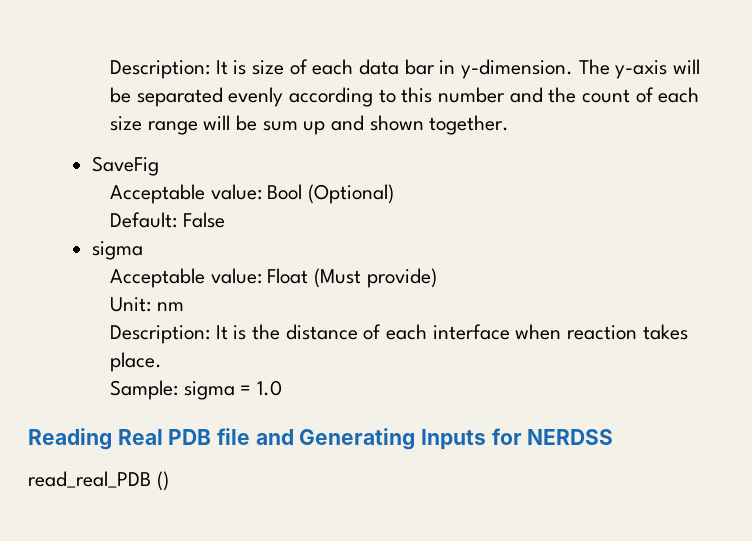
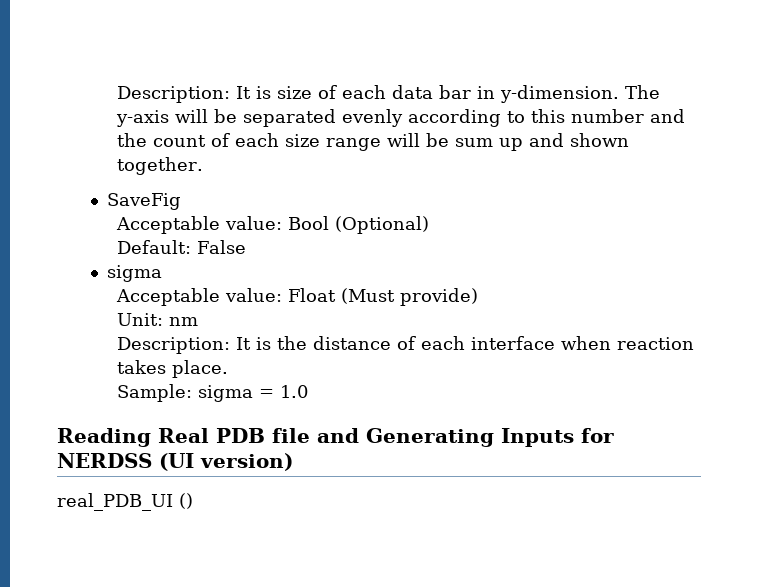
[28,471,151,488] // read_real_PDB -> [159,453,293,471] [57,493,173,511] (UI version) // real_PDB_UI

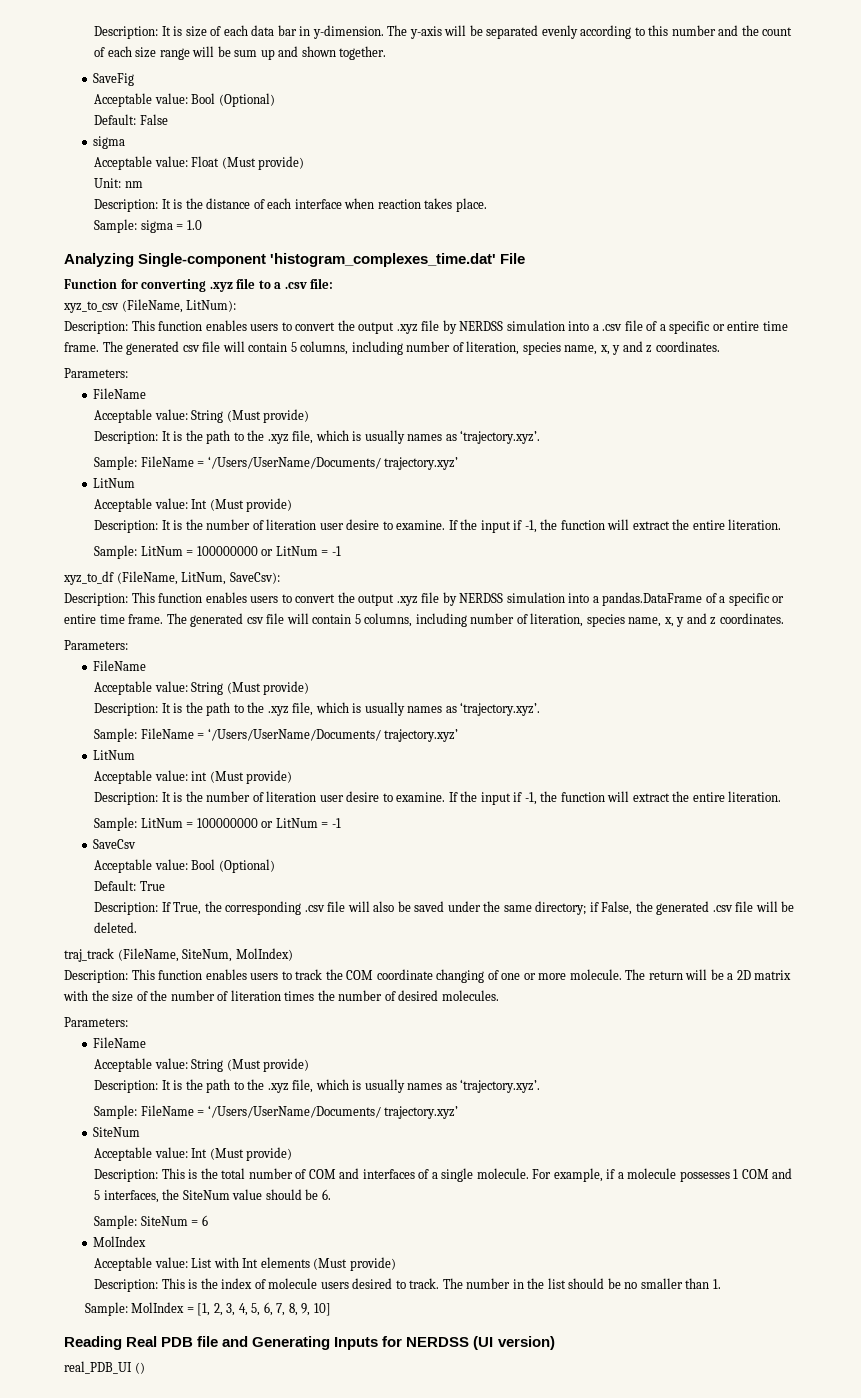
(309, 391) none -> [64,253,526,267] [64,278,334,292] [63,299,237,313] [64,320,788,334] [64,341,720,355] [64,368,128,378] [93,388,147,399] [94,409,310,423] [94,430,541,444] [94,456,459,470] [93,478,136,488] [94,498,293,512] [94,519,782,533] [94,545,341,559] [63,571,280,585] [64,592,785,606] [64,613,784,627] [64,640,128,650] [93,660,147,671] [94,681,310,695] [94,702,541,716] [94,728,459,742] [93,750,136,760] [94,770,293,784] [94,791,782,805] [94,817,341,831] [93,839,137,849] [94,859,275,873] [94,880,165,891] [94,901,795,915] [94,922,138,933] [64,948,293,962] [64,969,792,983] [63,990,499,1002] [64,1017,128,1027] [93,1037,147,1048] [94,1058,310,1072] [94,1079,541,1093] [94,1105,459,1119] [93,1127,141,1137] [94,1147,293,1161] [94,1168,793,1182] [94,1189,331,1203] [94,1215,208,1229] [93,1236,147,1247] [94,1257,396,1271] [94,1278,721,1292] [84,1302,331,1316] // Analyzing Single-component 'histogram_complexes_time.dat' File // Function for converting .xyz file to a .csv file: // xyz_to_csv (FileName, LitNum): // Description: This function enables users to convert the output .xyz file by NERDSS simulation into a .csv file of a specific or entire time frame. The generated csv file will contain 5 columns, including number of literation, species name, x, y and z coordinates. // Parameters: // FileName // Acceptable value: String (Must provide) // Description: It is the path to the .xyz file, which is usually names as ‘trajectory.xyz’. // Sample: FileName = ‘/Users/UserName/Documents/ trajectory.xyz’ // LitNum // Acceptable value: Int (Must provide) // Description: It is the number of literation user desire to examine. If the input if -1, the function will extract the entire literation. // Sample: LitNum = 100000000 or LitNum = -1 // xyz_to_df (FileName, LitNum, SaveCsv): // Description: This function enables users to convert the output .xyz file by NERDSS simulation into a pandas.DataFrame of a specific or entire time frame. The generated csv file will contain 5 columns, including number of literation, species name, x, y and z coordinates. // Parameters: // FileName // Acceptable value: String (Must provide) // Description: It is the path to the .xyz file, which is usually names as ‘trajectory.xyz’. // Sample: FileName = ‘/Users/UserName/Documents/ trajectory.xyz’ // LitNum // Acceptable value: int (Must provide) // Description: It is the number of literation user desire to examine. If the input if -1, the function will extract the entire literation. // Sample: LitNum = 100000000 or LitNum = -1 // SaveCsv // Acceptable value: Bool (Optional) // Default: True // Description: If True, the corresponding .csv file will also be saved under the same directory; if False, the generated .csv file will be deleted. // traj_track (FileName, SiteNum, MolIndex) // Description: This function enables users to track the COM coordinate changing of one or more molecule. The return will be a 2D matrix with the size of the number of literation times the number of desired molecules. // Parameters: // FileName // Acceptable value: String (Must provide) // Description: It is the path to the .xyz file, which is usually names as ‘trajectory.xyz’. // Sample: FileName = ‘/Users/UserName/Documents/ trajectory.xyz’ // SiteNum // Acceptable value: Int (Must provide) // Description: This is the total number of COM and interfaces of a single molecule. For example, if a molecule possesses 1 COM and 5 interfaces, the SiteNum value should be 6. // Sample: SiteNum = 6 // MolIndex // Acceptable value: List with Int elements (Must provide) // Description: This is the index of molecule users desired to track. The number in the list should be no smaller than 1. // Sample: MolIndex = [1, 2, 3, 4, 5, 6, 7, 8, 9, 10]

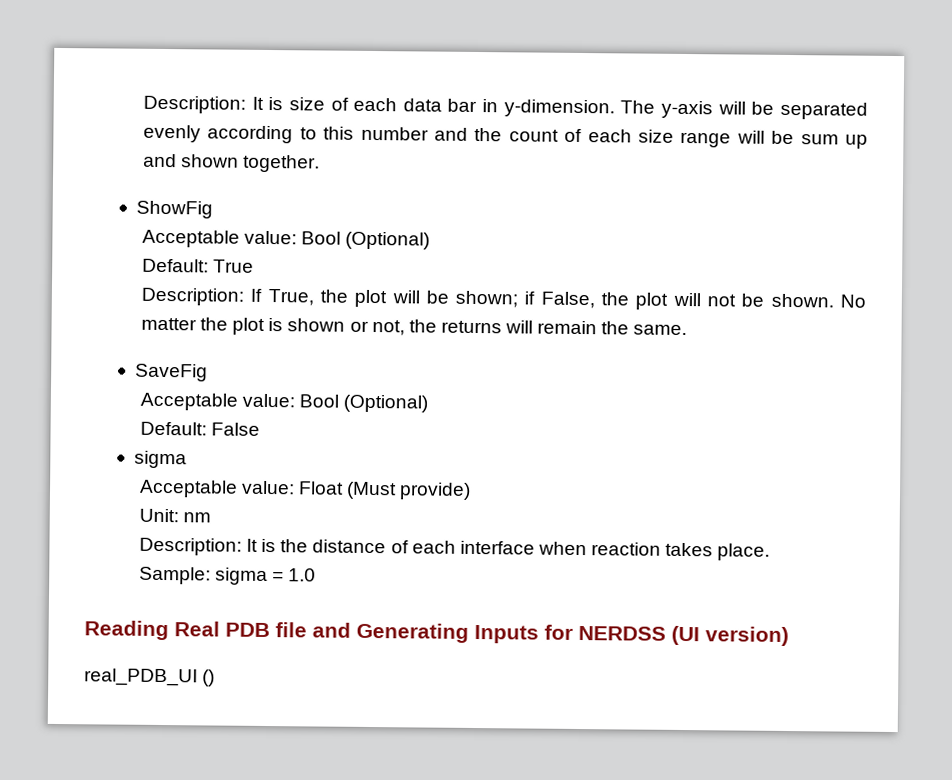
(387, 53) none -> [135,200,213,219] [141,229,431,250] [141,258,255,273] [140,287,867,310] [140,317,688,336] // ShowFig // Acceptable value: Bool (Optional) // Default: True // Description: If True, the plot will be shown; if False, the plot will not be shown. No matter the plot is shown or not, the returns will remain the same.
[64,253,526,267] [64,278,334,292] [63,299,237,313] [64,320,788,334] [64,341,720,355] [64,368,128,378] [93,388,147,399] [94,409,310,423] [94,430,541,444] [94,456,459,470] [93,478,136,488] [94,498,293,512] [94,519,782,533] [94,545,341,559] [63,571,280,585] [64,592,785,606] [64,613,784,627] [64,640,128,650] [93,660,147,671] [94,681,310,695] [94,702,541,716] [94,728,459,742] [93,750,136,760] [94,770,293,784] [94,791,782,805] [94,817,341,831] [93,839,137,849] [94,859,275,873] [94,880,165,891] [94,901,795,915] [94,922,138,933] [64,948,293,962] [64,969,792,983] [63,990,499,1002] [64,1017,128,1027] [93,1037,147,1048] [94,1058,310,1072] [94,1079,541,1093] [94,1105,459,1119] [93,1127,141,1137] [94,1147,293,1161] [94,1168,793,1182] [94,1189,331,1203] [94,1215,208,1229] [93,1236,147,1247] [94,1257,396,1271] [94,1278,721,1292] [84,1302,331,1316] // Analyzing Single-component 'histogram_complexes_time.dat' File // Function for converting .xyz file to a .csv file: // xyz_to_csv (FileName, LitNum): // Description: This function enables users to convert the output .xyz file by NERDSS simulation into a .csv file of a specific or entire time frame. The generated csv file will contain 5 columns, including number of literation, species name, x, y and z coordinates. // Parameters: // FileName // Acceptable value: String (Must provide) // Description: It is the path to the .xyz file, which is usually names as ‘trajectory.xyz’. // Sample: FileName = ‘/Users/UserName/Documents/ trajectory.xyz’ // LitNum // Acceptable value: Int (Must provide) // Description: It is the number of literation user desire to examine. If the input if -1, the function will extract the entire literation. // Sample: LitNum = 100000000 or LitNum = -1 // xyz_to_df (FileName, LitNum, SaveCsv): // Description: This function enables users to convert the output .xyz file by NERDSS simulation into a pandas.DataFrame of a specific or entire time frame. The generated csv file will contain 5 columns, including number of literation, species name, x, y and z coordinates. // Parameters: // FileName // Acceptable value: String (Must provide) // Description: It is the path to the .xyz file, which is usually names as ‘trajectory.xyz’. // Sample: FileName = ‘/Users/UserName/Documents/ trajectory.xyz’ // LitNum // Acceptable value: int (Must provide) // Description: It is the number of literation user desire to examine. If the input if -1, the function will extract the entire literation. // Sample: LitNum = 100000000 or LitNum = -1 // SaveCsv // Acceptable value: Bool (Optional) // Default: True // Description: If True, the corresponding .csv file will also be saved under the same directory; if False, the generated .csv file will be deleted. // traj_track (FileName, SiteNum, MolIndex) // Description: This function enables users to track the COM coordinate changing of one or more molecule. The return will be a 2D matrix with the size of the number of literation times the number of desired molecules. // Parameters: // FileName // Acceptable value: String (Must provide) // Description: It is the path to the .xyz file, which is usually names as ‘trajectory.xyz’. // Sample: FileName = ‘/Users/UserName/Documents/ trajectory.xyz’ // SiteNum // Acceptable value: Int (Must provide) // Description: This is the total number of COM and interfaces of a single molecule. For example, if a molecule possesses 1 COM and 5 interfaces, the SiteNum value should be 6. // Sample: SiteNum = 6 // MolIndex // Acceptable value: List with Int elements (Must provide) // Description: This is the index of molecule users desired to track. The number in the list should be no smaller than 1. // Sample: MolIndex = [1, 2, 3, 4, 5, 6, 7, 8, 9, 10] -> (317, 575) none

